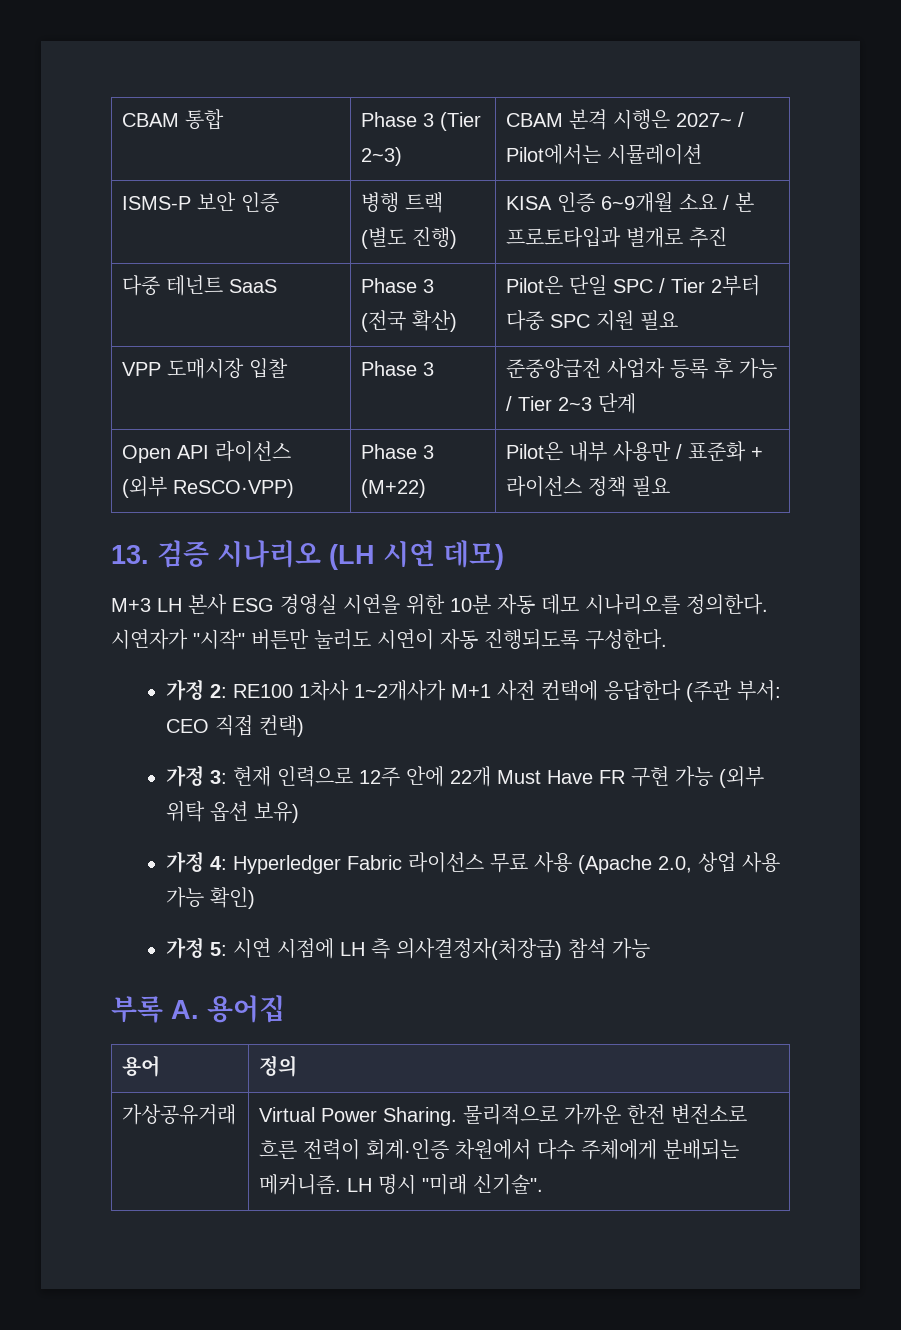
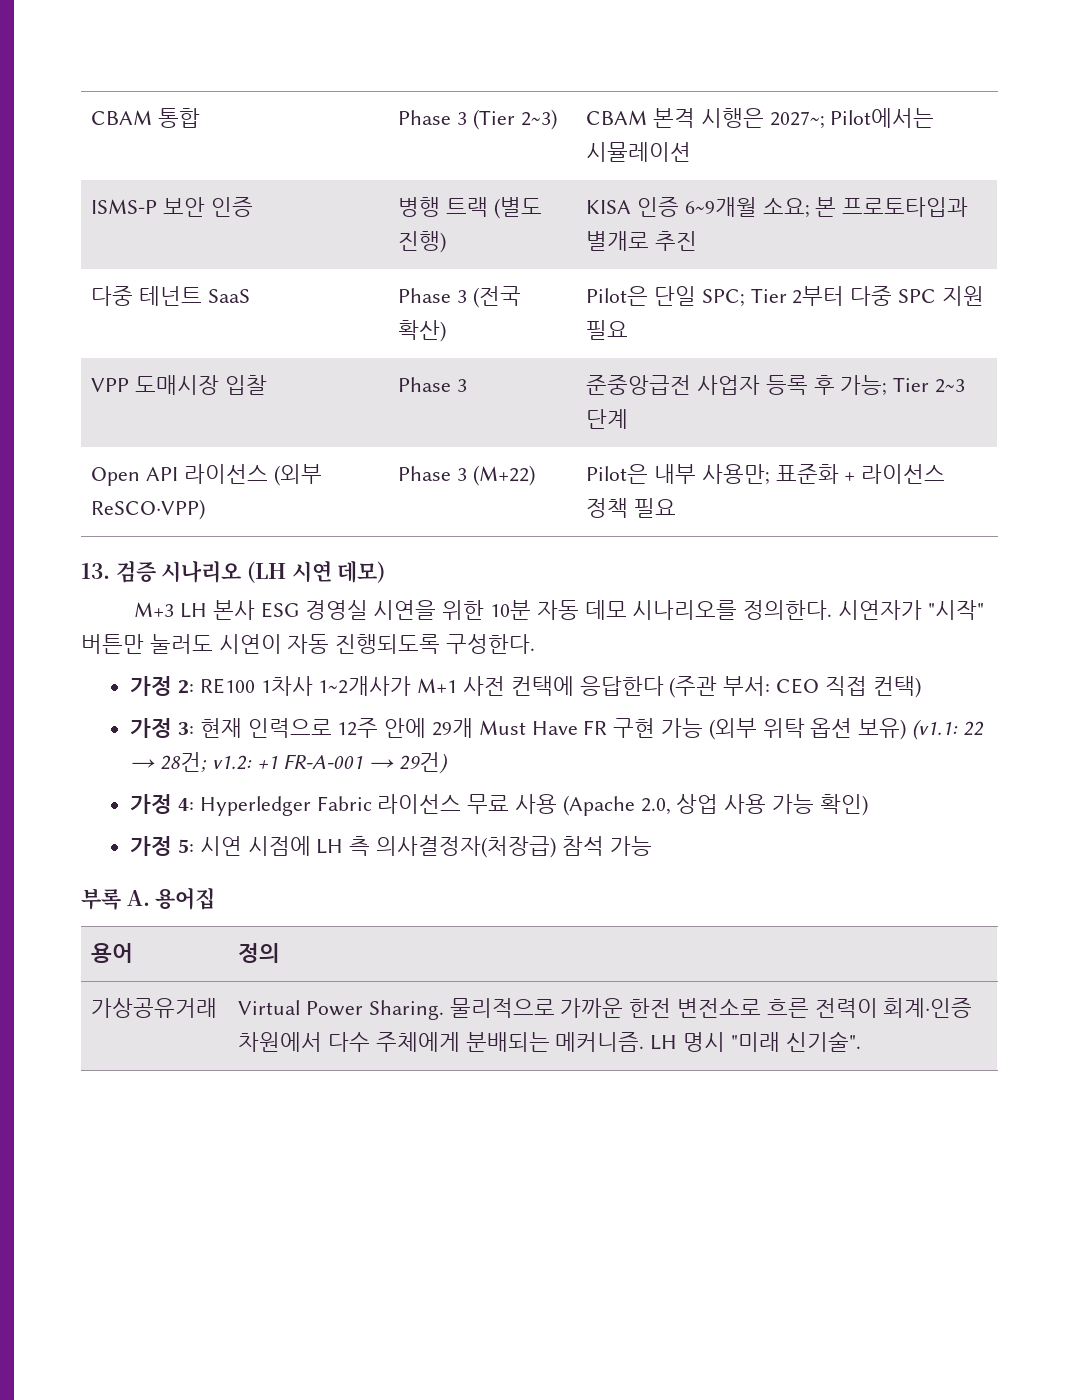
[676,112,745,127] 2027~ / -> [769,111,825,129] 2027~;
[679,193,730,210] 소요 / -> [762,198,810,218] 소요;
[613,278,666,293] SPC / -> [701,289,745,307] SPC;
[739,358,778,379] [506,396,513,411] 가능 / -> [840,375,888,396] 가능;
[613,441,683,462] 사용만 / -> [701,464,770,485] 사용만;
[449,766,491,787] 22개 -> [432,718,474,738] 29개
(299, 812) none -> [912,719,984,740] [130,752,449,774] (v1.1: 22 → 28건; v1.2: +1 FR-A-001 → 29건)

